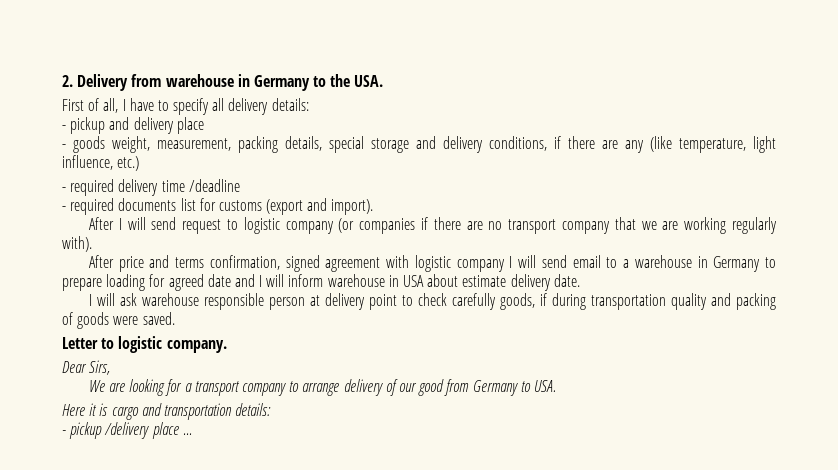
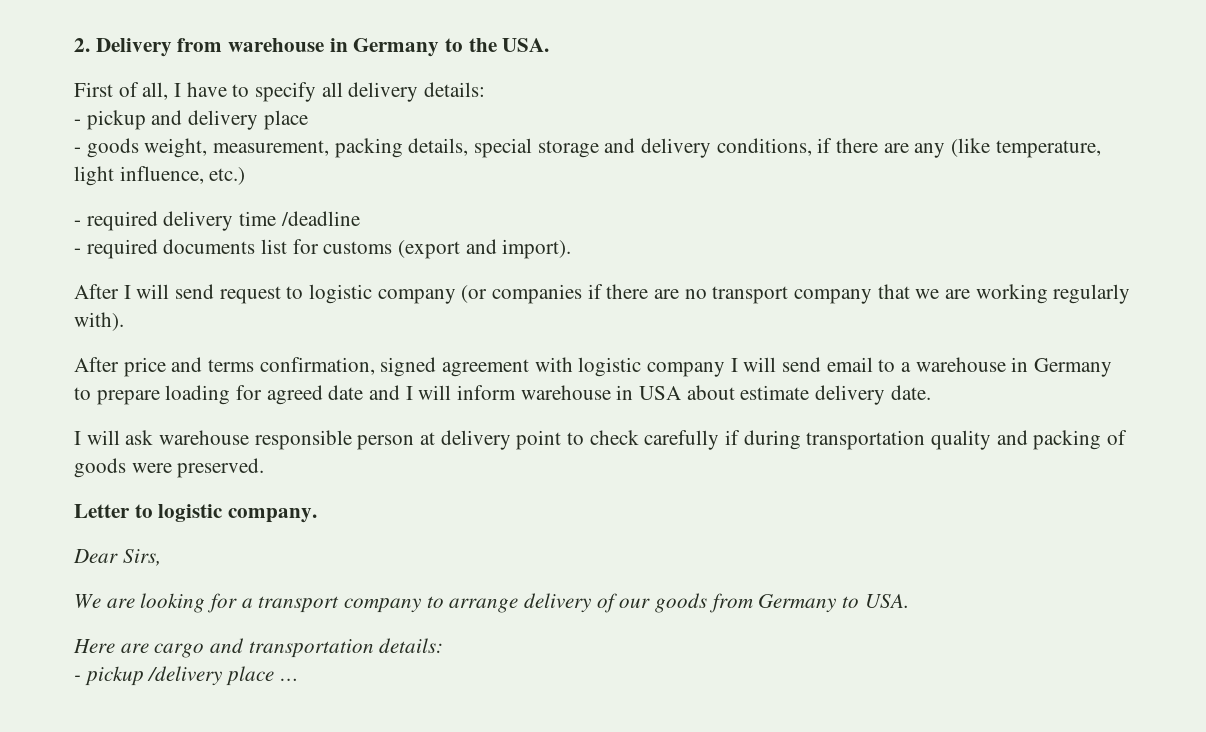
[499,293,535,310] goods, -> (720, 440) none
[142,312,175,325] saved. -> [177,458,265,478] preserved.
[418,379,445,396] good -> [655,593,708,613] goods
[89,403,109,416] it is -> [120,643,149,653] are

